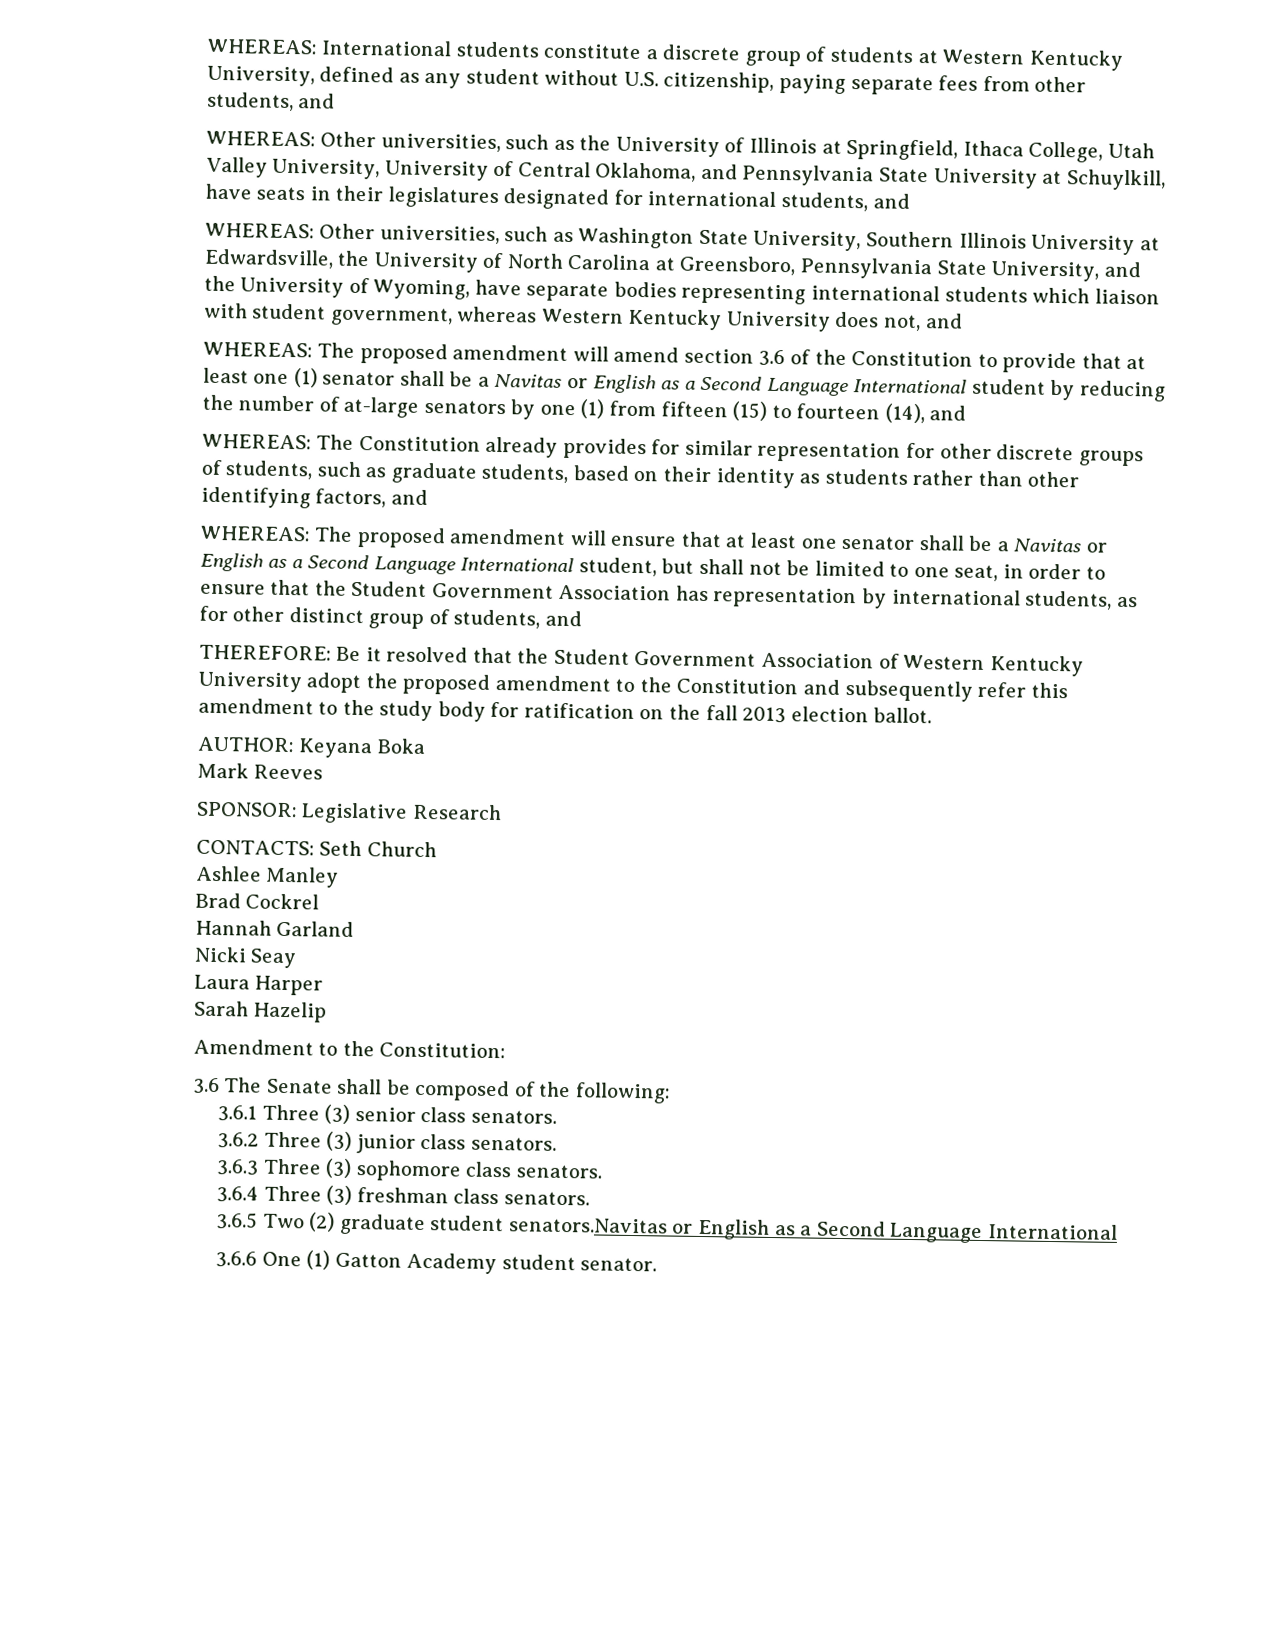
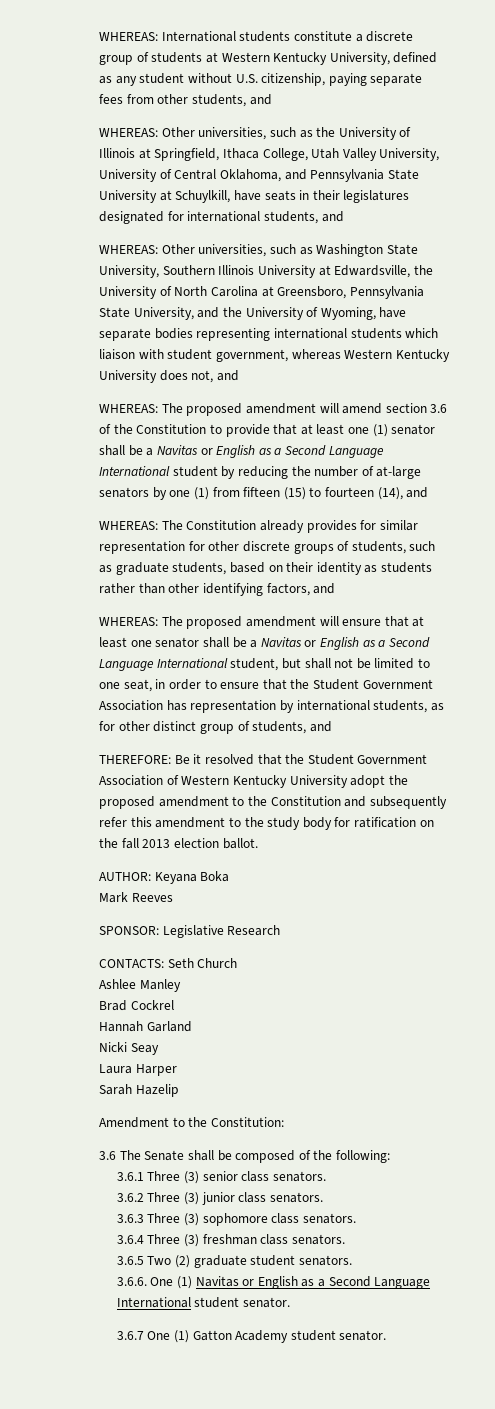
[508,1217,1118,1244] [215,1251,258,1268] senators.Navitas or English as a Second Language International // 3.6.6 -> [298,1255,352,1266] [116,1276,431,1289] [116,1297,290,1308] [116,1331,144,1340] senators. // 3.6.6. One (1) Navitas or English as a Second Language International student senator. // 3.6.7

